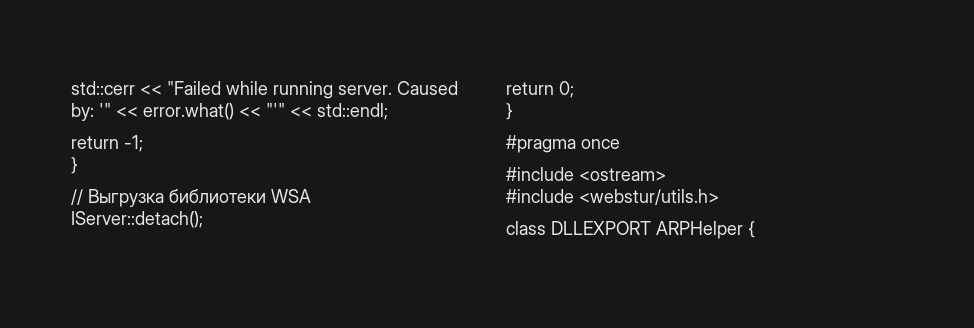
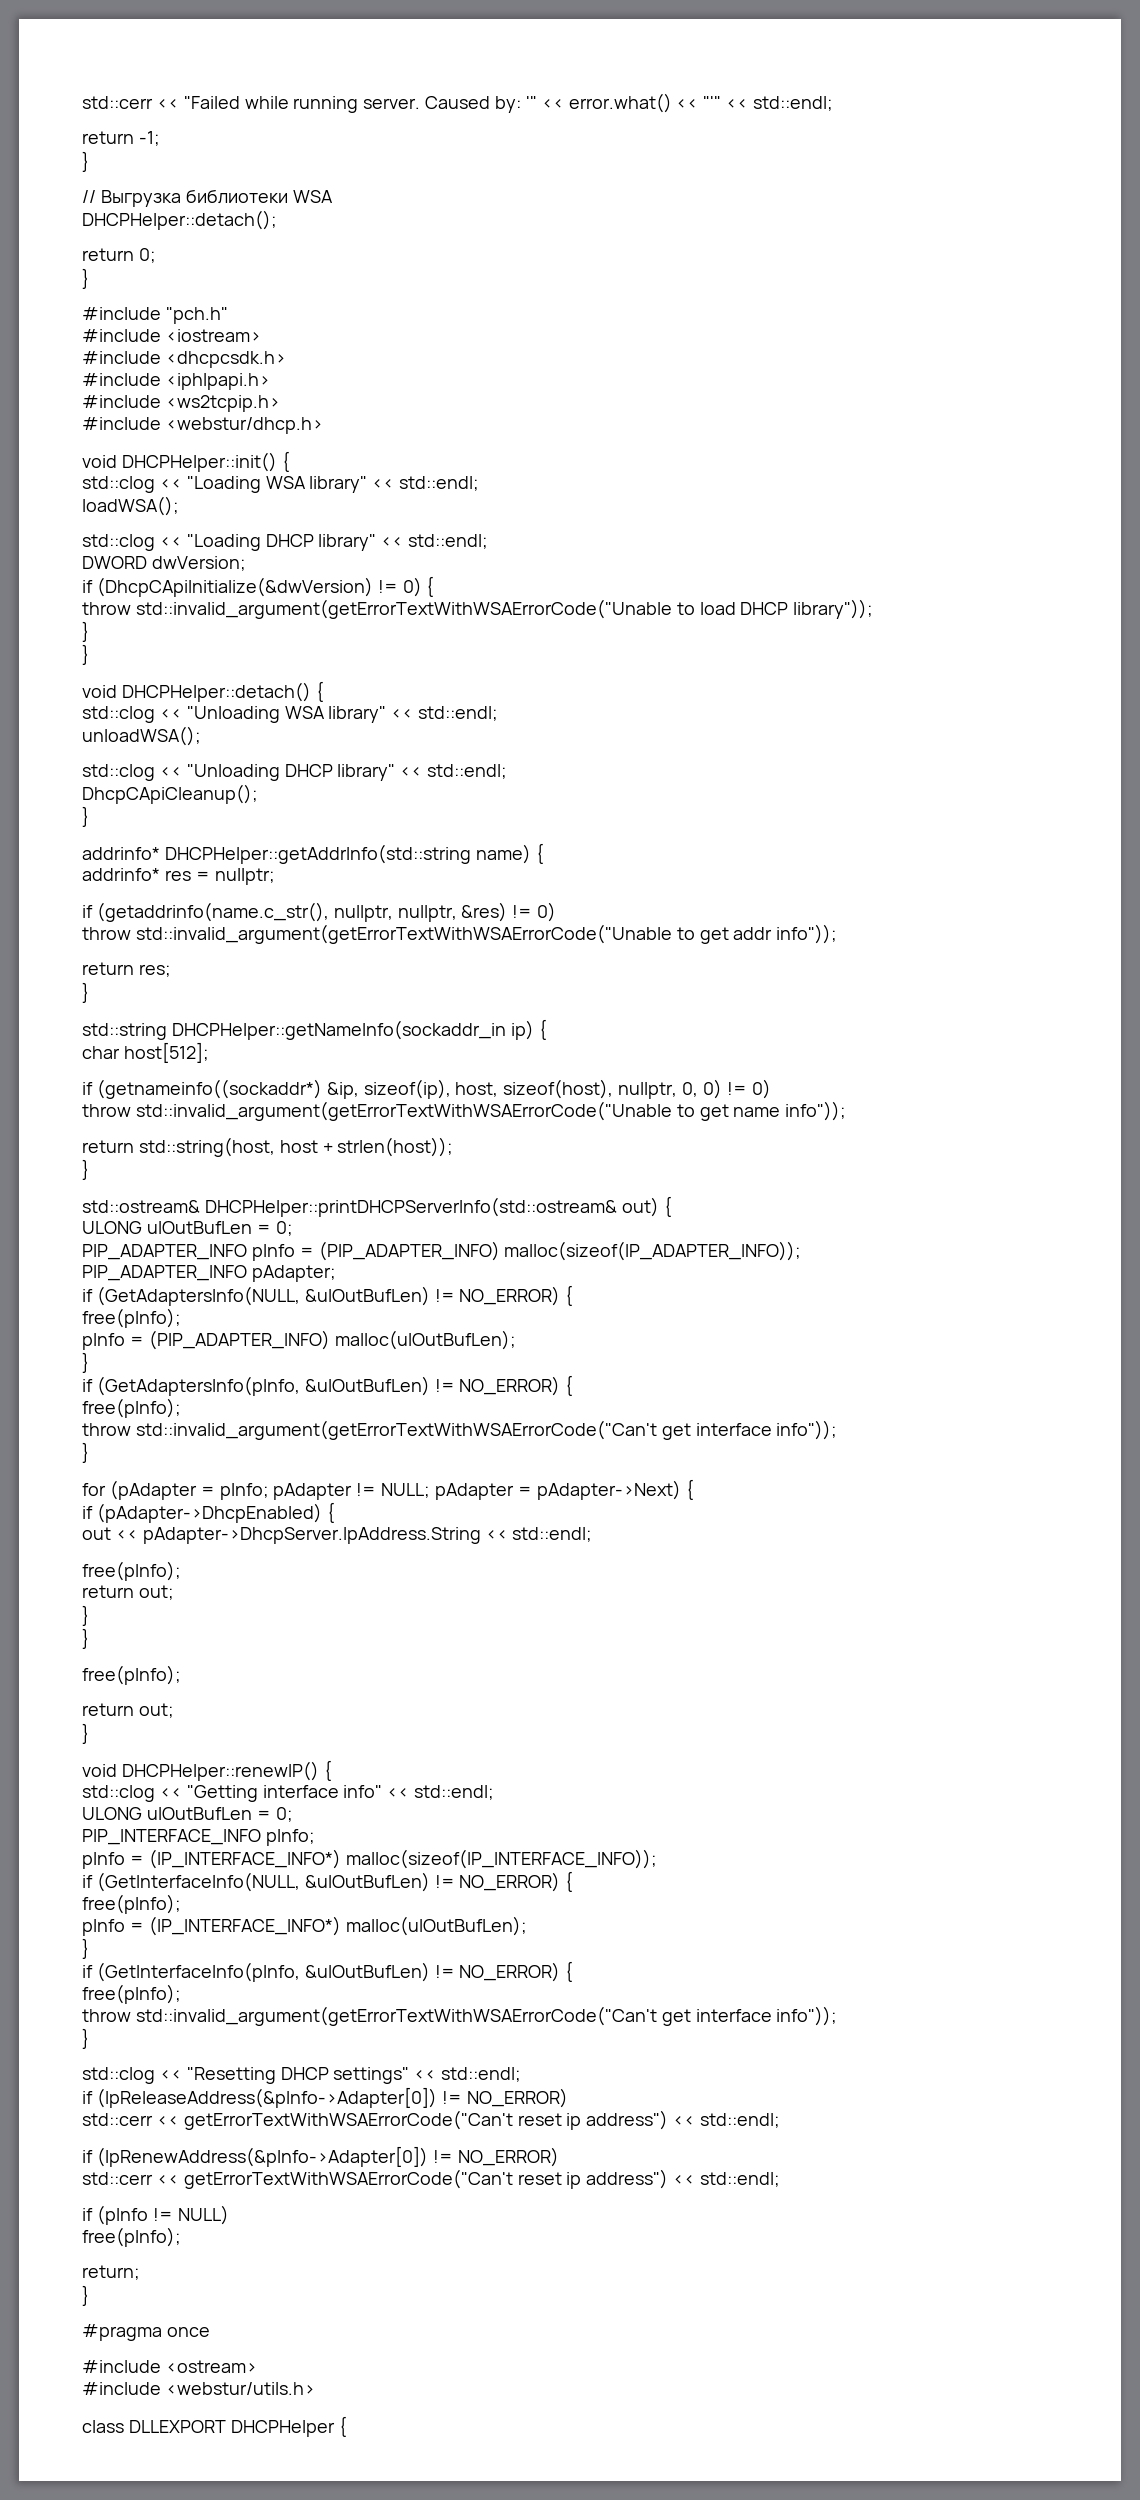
[71,211,203,228] IServer::detach(); -> [82,210,277,230] DHCPHelper::detach();
(513, 111) none -> [82,307,228,324] [82,329,261,342] [82,351,286,368] [82,373,270,390] [82,395,280,412] [82,417,323,434] [82,451,290,472] [82,476,480,493] [82,496,179,516] [82,534,489,551] [82,556,246,571] [82,576,435,597] [82,599,874,619] [82,621,90,642] [82,644,90,665] [82,681,324,702] [82,706,499,723] [82,726,201,746] [82,764,508,781] [82,784,258,804] [82,806,90,827] [82,843,544,864] [82,868,275,885] [82,902,557,922] [82,924,838,944] [82,962,171,977] [82,982,90,1003] [82,1019,547,1040] [82,1042,209,1063] [82,1079,771,1099] [82,1101,847,1121] [82,1137,454,1157] [82,1159,90,1180] [82,1196,672,1217] [82,1221,293,1236] [82,1241,802,1261] [82,1265,336,1282] [82,1285,574,1306] [82,1308,181,1328] [82,1330,516,1350] [82,1352,90,1373] [82,1375,574,1396] [82,1398,181,1418] [82,1420,838,1440] [82,1442,90,1463] [82,1479,694,1500] [82,1502,335,1523] [82,1527,593,1544] [82,1561,181,1581] [82,1585,174,1600] [82,1605,90,1626] [82,1628,90,1649] [82,1665,181,1685] [82,1703,174,1718] [82,1723,90,1744] [82,1760,332,1781] [82,1785,495,1802] [82,1807,293,1822] [82,1829,315,1846] [82,1849,657,1869] [82,1871,574,1892] [82,1894,181,1914] [82,1916,527,1936] [82,1938,90,1959] [82,1961,574,1982] [82,1984,181,2004] [82,2006,838,2026] [82,2028,90,2049] [82,2067,522,2084] [82,2087,568,2108] [82,2110,781,2130] [82,2146,559,2167] [82,2169,781,2189] [82,2205,229,2225] [82,2227,181,2247] [82,2265,140,2280] [82,2285,90,2306] // #include "pch.h" // #include <iostream> // #include <dhcpcsdk.h> // #include <iphlpapi.h> // #include <ws2tcpip.h> // #include <webstur/dhcp.h> // void DHCPHelper::init() { // std::clog << "Loading WSA library" << std::endl; // loadWSA(); // std::clog << "Loading DHCP library" << std::endl; // DWORD dwVersion; // if (DhcpCApiInitialize(&dwVersion) != 0) { // throw std::invalid_argument(getErrorTextWithWSAErrorCode("Unable to load DHCP library")); // } // } // void DHCPHelper::detach() { // std::clog << "Unloading WSA library" << std::endl; // unloadWSA(); // std::clog << "Unloading DHCP library" << std::endl; // DhcpCApiCleanup(); // } // addrinfo* DHCPHelper::getAddrInfo(std::string name) { // addrinfo* res = nullptr; // if (getaddrinfo(name.c_str(), nullptr, nullptr, &res) != 0) // throw std::invalid_argument(getErrorTextWithWSAErrorCode("Unable to get addr info")); // return res; // } // std::string DHCPHelper::getNameInfo(sockaddr_in ip) { // char host[512]; // if (getnameinfo((sockaddr*) &ip, sizeof(ip), host, sizeof(host), nullptr, 0, 0) != 0) // throw std::invalid_argument(getErrorTextWithWSAErrorCode("Unable to get name info")); // return std::string(host, host + strlen(host)); // } // std::ostream& DHCPHelper::printDHCPServerInfo(std::ostream& out) { // ULONG ulOutBufLen = 0; // PIP_ADAPTER_INFO pInfo = (PIP_ADAPTER_INFO) malloc(sizeof(IP_ADAPTER_INFO)); // PIP_ADAPTER_INFO pAdapter; // if (GetAdaptersInfo(NULL, &ulOutBufLen) != NO_ERROR) { // free(pInfo); // pInfo = (PIP_ADAPTER_INFO) malloc(ulOutBufLen); // } // if (GetAdaptersInfo(pInfo, &ulOutBufLen) != NO_ERROR) { // free(pInfo); // throw std::invalid_argument(getErrorTextWithWSAErrorCode("Can't get interface info")); // } // for (pAdapter = pInfo; pAdapter != NULL; pAdapter = pAdapter->Next) { // if (pAdapter->DhcpEnabled) { // out << pAdapter->DhcpServer.IpAddress.String << std::endl; // free(pInfo); // return out; // } // } // free(pInfo); // return out; // } // void DHCPHelper::renewIP() { // std::clog << "Getting interface info" << std::endl; // ULONG ulOutBufLen = 0; // PIP_INTERFACE_INFO pInfo; // pInfo = (IP_INTERFACE_INFO*) malloc(sizeof(IP_INTERFACE_INFO)); // if (GetInterfaceInfo(NULL, &ulOutBufLen) != NO_ERROR) { // free(pInfo); // pInfo = (IP_INTERFACE_INFO*) malloc(ulOutBufLen); // } // if (GetInterfaceInfo(pInfo, &ulOutBufLen) != NO_ERROR) { // free(pInfo); // throw std::invalid_argument(getErrorTextWithWSAErrorCode("Can't get interface info")); // } // std::clog << "Resetting DHCP settings" << std::endl; // if (IpReleaseAddress(&pInfo->Adapter[0]) != NO_ERROR) // std::cerr << getErrorTextWithWSAErrorCode("Can't reset ip address") << std::endl; // if (IpRenewAddress(&pInfo->Adapter[0]) != NO_ERROR) // std::cerr << getErrorTextWithWSAErrorCode("Can't reset ip address") << std::endl; // if (pInfo != NULL) // free(pInfo); // return; // }
[656,221,743,239] ARPHelper -> [230,2420,335,2437] DHCPHelper

